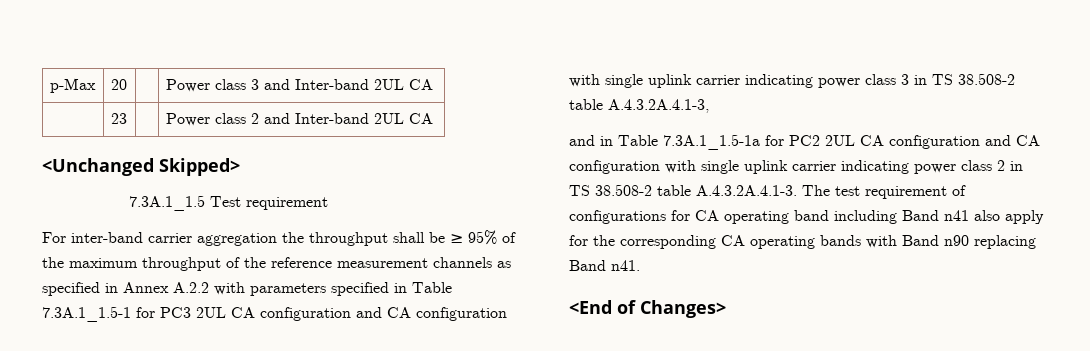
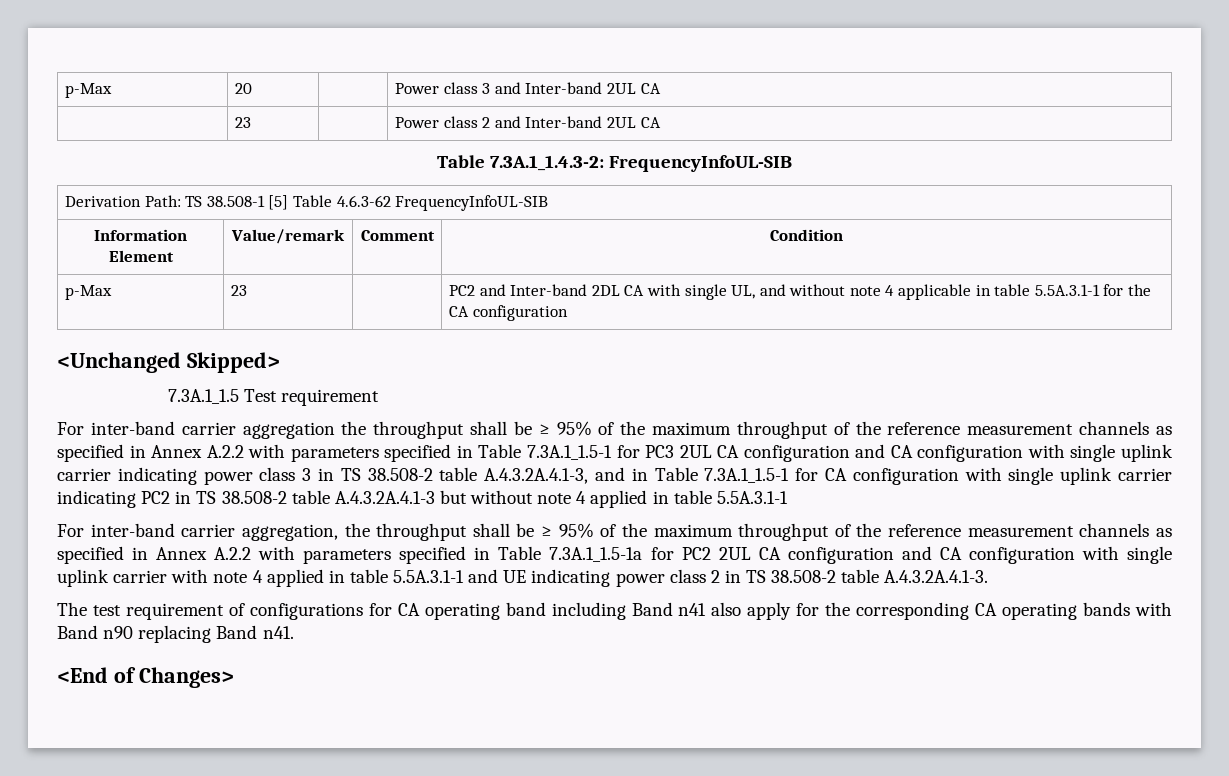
(433, 118) none -> [436,155,793,172] [64,195,549,211] [94,229,187,241] [108,250,174,262] [231,229,345,244] [360,230,435,241] [770,229,843,241] [64,285,112,300] [230,285,247,296] [448,284,1151,300] [448,305,568,321] // Table 7.3A.1_1.4.3-2: FrequencyInfoUL-SIB // Derivation Path: TS 38.508-1 [5] Table 4.6.3-62 FrequencyInfoUL-SIB // Information Element | Value/remark | Comment | Condition // p-Max | 23 | | PC2 and Inter-band 2DL CA with single UL, and without note 4 applicable in table 5.5A.3.1-1 for the CA configuration
[569,135,595,146] // and -> [595,467,1172,485] [57,490,788,508] [57,523,1172,541] [57,546,467,564] and in Table 7.3A.1_1.5-1 for CA configuration with single uplink carrier indicating PC2 in TS 38.508-2 table A.4.3.2A.4.1-3 but without note 4 applied in table 5.5A.3.1-1 // For inter-band carrier aggregation, the throughput shall be ≥ 95% of the maximum throughput of the reference measurement channels as specified in Annex A.2.2 with parameters specified
(836, 166) none -> [171,569,527,587] with note 4 applied in table 5.5A.3.1-1 and UE
(797, 190) none -> (989, 576) //

